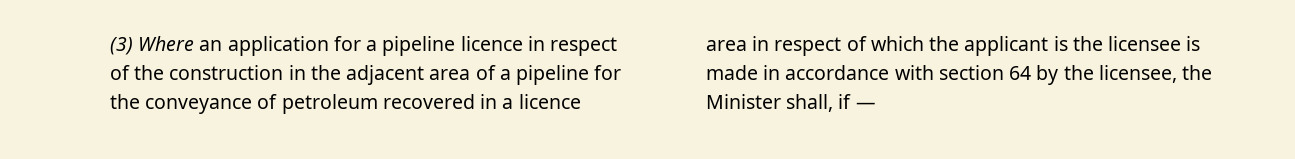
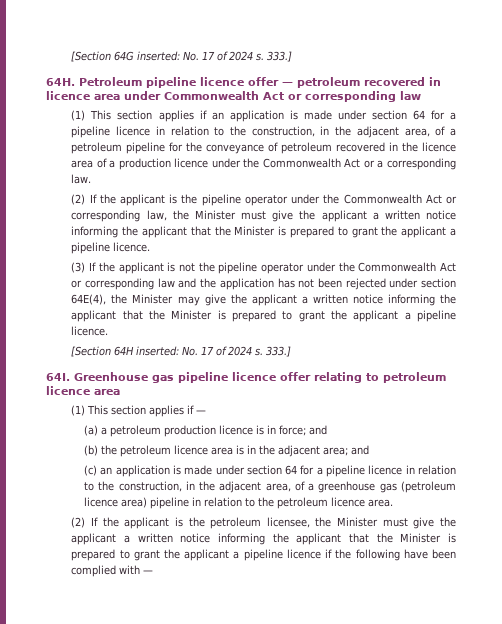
[109,36,618,56] [109,65,511,85] (3) Where an application for a pipeline licence in respect of the construction in the adjacent area of a -> [71,51,293,62] [46,77,441,88] [46,91,421,102] [71,110,457,122] [71,126,456,138] [71,142,123,154] [Section 64G inserted: No. 17 of 2024 s. 333.] // 64H. Petroleum pipeline licence offer — petroleum recovered in licence area under Commonwealth Act or corresponding law // (1) This section applies if an application is made under section 64 for a pipeline licence in relation to the construction, in the adjacent area, of a petroleum
[502,94,581,109] [705,36,1201,56] [705,65,1213,85] [705,94,852,112] a licence area in respect of which the applicant is the licensee is made in accordance with section 64 by the licensee, the Minister shall, if -> [402,142,456,152] [71,158,456,170] [71,174,92,184] [71,194,457,206] [71,210,456,222] [71,226,456,238] [71,242,151,254] [71,262,456,274] [71,278,457,290] [71,294,456,306] [71,310,456,322] [71,326,109,336] [71,346,292,357] [46,372,446,383] [46,386,120,395] [71,405,207,417] [84,425,328,437] [84,445,370,457] [84,465,456,477] [84,481,456,493] [84,497,394,509] [71,517,457,529] [71,533,456,545] [71,549,456,561] [71,565,141,577] the licence area of a production licence under the Commonwealth Act or a corresponding law. // (2) If the applicant is the pipeline operator under the Commonwealth Act or corresponding law, the Minister must give the applicant a written notice informing the applicant that the Minister is prepared to grant the applicant a pipeline licence. // (3) If the applicant is not the pipeline operator under the Commonwealth Act or corresponding law and the application has not been rejected under section 64E(4), the Minister may give the applicant a written notice informing the applicant that the Minister is prepared to grant the applicant a pipeline licence. // [Section 64H inserted: No. 17 of 2024 s. 333.] // 64I. Greenhouse gas pipeline licence offer relating to petroleum licence area // (1) This section applies if — // (a) a petroleum production licence is in force; and // (b) the petroleum licence area is in the adjacent area; and // (c) an application is made under section 64 for a pipeline licence in relation to the construction, in the adjacent area, of a greenhouse gas (petroleum licence area) pipeline in relation to the petroleum licence area. // (2) If the applicant is the petroleum licensee, the Minister must give the applicant a written notice informing the applicant that the Minister is prepared to grant the applicant a pipeline licence if the following have been complied with

